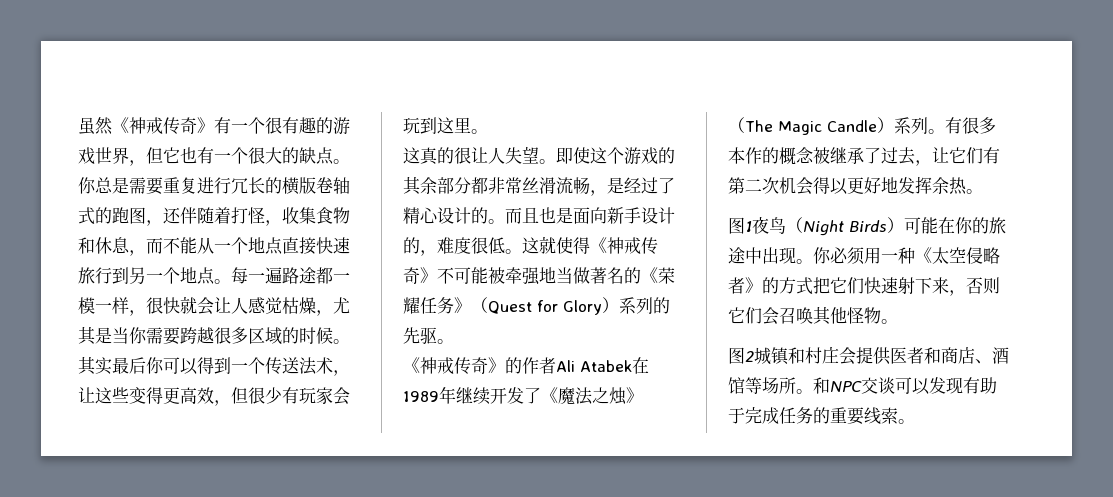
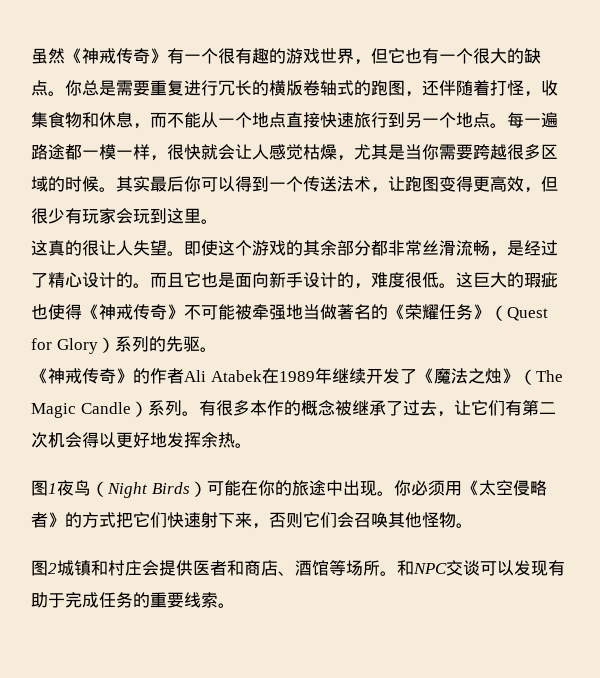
[95,387,129,404] 这些 -> [405,176,439,192] 跑图
(539, 215) none -> [184,272,201,287] 它
[539,236,556,254] 就 -> [473,272,558,288] [31,304,48,320] 巨大的瑕疵也
[881,247,915,264] 一种 -> (462, 488) none

